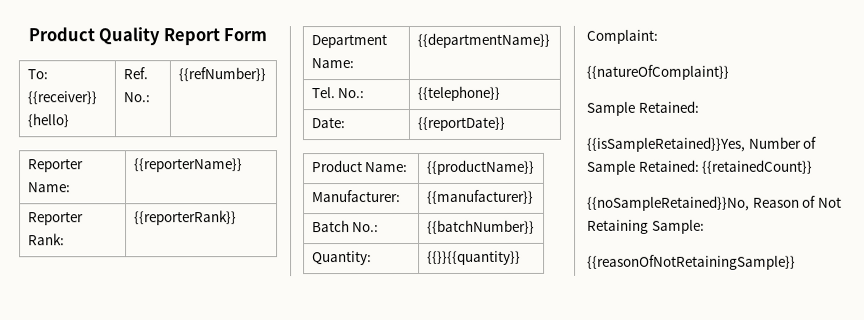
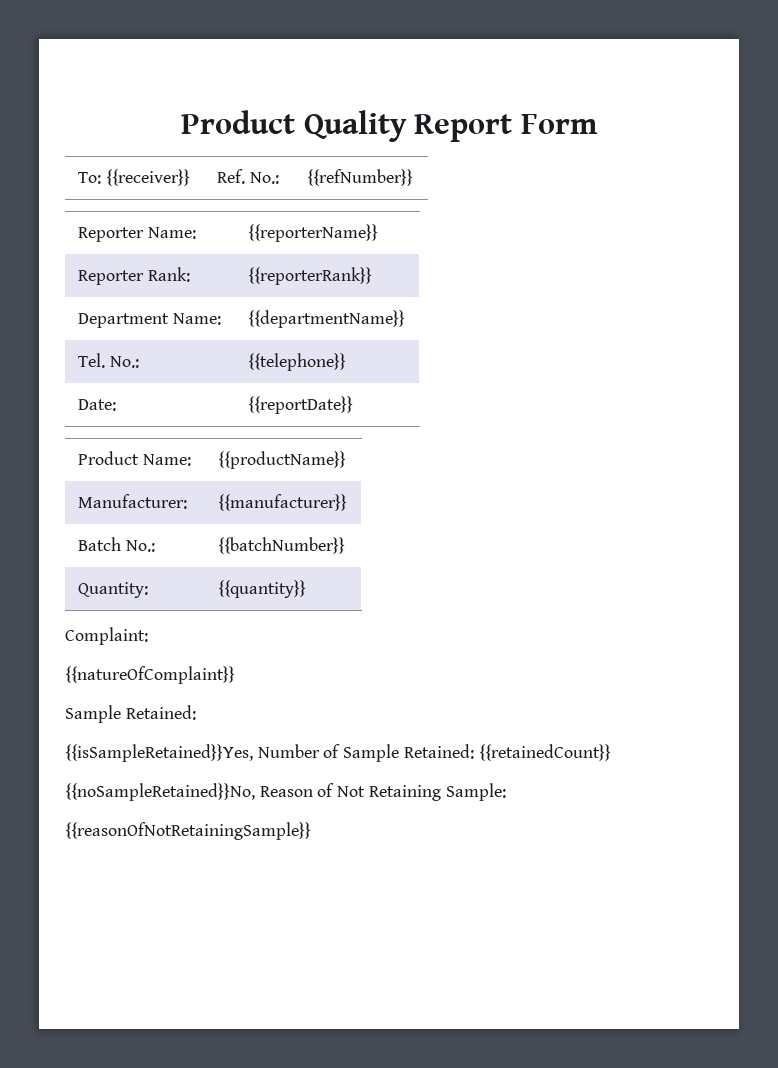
[26,113,69,128] {hello} -> (190, 177) none
[426,250,521,266] {{}}{{quantity}} -> [217,580,306,598] {{quantity}}

